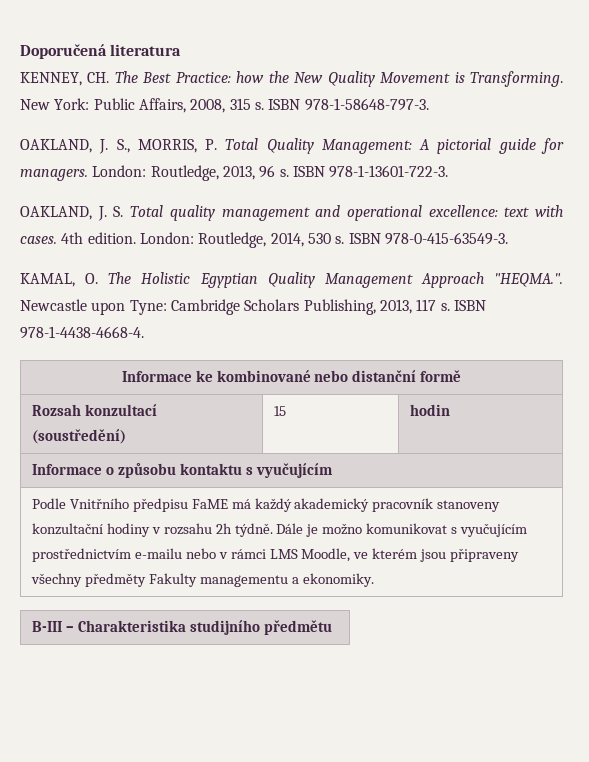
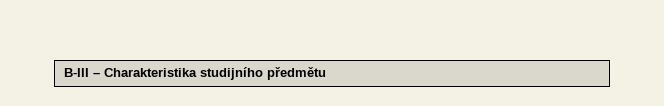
[20,44,182,59] [20,71,563,87] [20,98,429,113] [20,138,564,154] [20,165,449,181] [20,205,563,221] [20,232,508,248] [20,272,563,288] [20,299,486,315] [20,326,144,339] [121,370,462,382] [31,404,157,416] [31,429,126,444] [273,406,286,416] [409,404,450,416] [31,463,333,478] [31,498,501,512] [31,523,527,537] [31,548,520,562] [30,573,374,587] Doporučená literatura // KENNEY, CH. The Best Practice: how the New Quality Movement is Transforming. New York: Public Affairs, 2008, 315 s. ISBN 978-1-58648-797-3. // OAKLAND, J. S., MORRIS, P. Total Quality Management: A pictorial guide for managers. London: Routledge, 2013, 96 s. ISBN 978-1-13601-722-3. // OAKLAND, J. S. Total quality management and operational excellence: text with cases. 4th edition. London: Routledge, 2014, 530 s. ISBN 978-0-415-63549-3. // KAMAL, O. The Holistic Egyptian Quality Management Approach "HEQMA.". Newcastle upon Tyne: Cambridge Scholars Publishing, 2013, 117 s. ISBN 978-1-4438-4668-4. // Informace ke kombinované nebo distanční formě // Rozsah konzultací (soustředění) | 15 | hodin // Informace o způsobu kontaktu s vyučujícím // Podle Vnitřního předpisu FaME má každý akademický pracovník stanoveny konzultační hodiny v rozsahu 2h týdně. Dále je možno komunikovat s vyučujícím prostřednictvím e-mailu nebo v rámci LMS Moodle, ve kterém jsou připraveny všechny předměty Fakulty managementu a ekonomiky. // -> (64, 72) none

